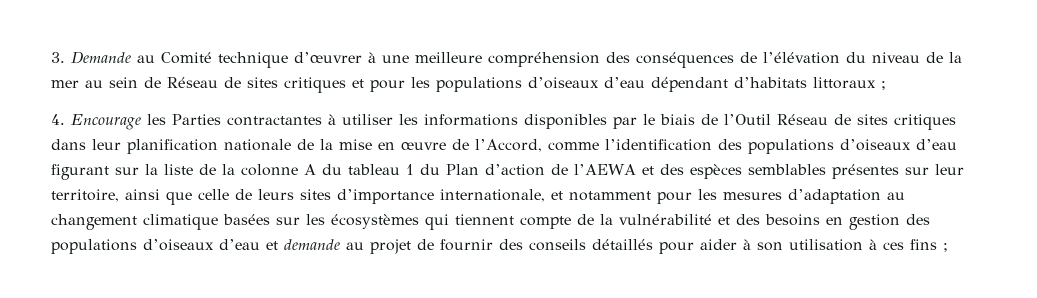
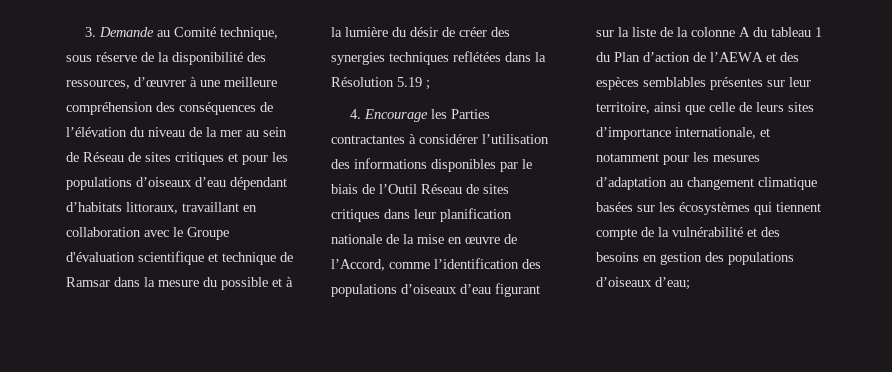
[218,52,288,68] technique -> [220,27,279,40] [66,52,266,65] [66,80,130,89] technique, sous réserve de la disponibilité des ressources,
[813,77,876,89] littoraux -> [126,202,257,214] [66,227,229,240] [66,251,293,265] [66,277,293,290] [331,27,510,37] [331,51,546,65] [331,77,422,87] littoraux, travaillant en collaboration avec le Groupe d'évaluation scientifique et technique de Ramsar dans la mesure du possible et à la lumière du désir de créer des synergies techniques reflétées dans la Résolution 5.19
[342,114,418,125] utiliser les -> [419,134,549,144] [331,159,350,169] considérer l’utilisation des
[219,239,948,254] d’eau et demande au projet de fournir des conseils détaillés pour aider à son utilisation à ces fins ; -> [655,277,690,290] d’eau;

